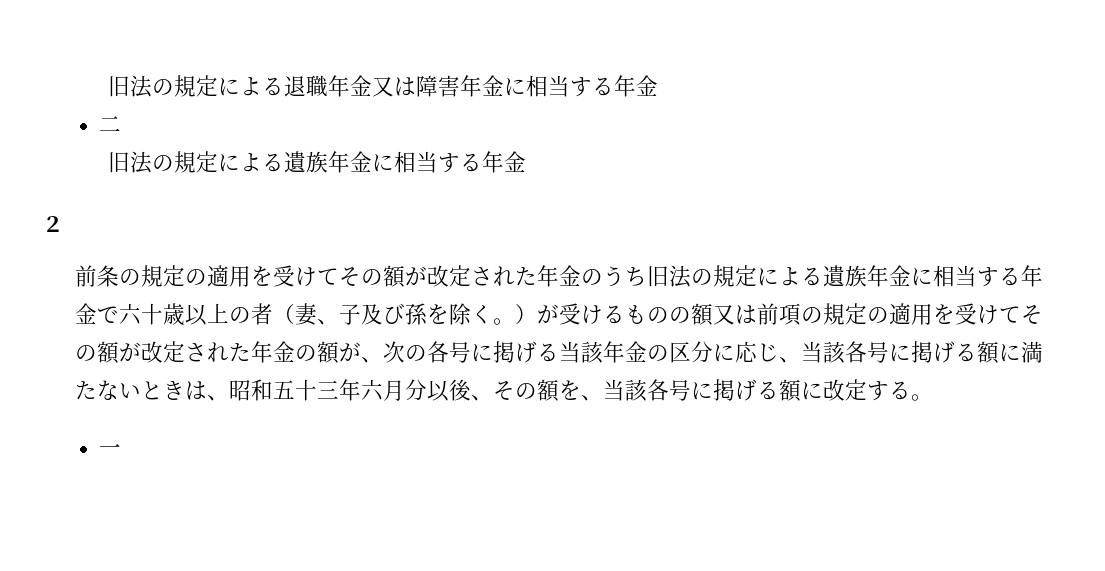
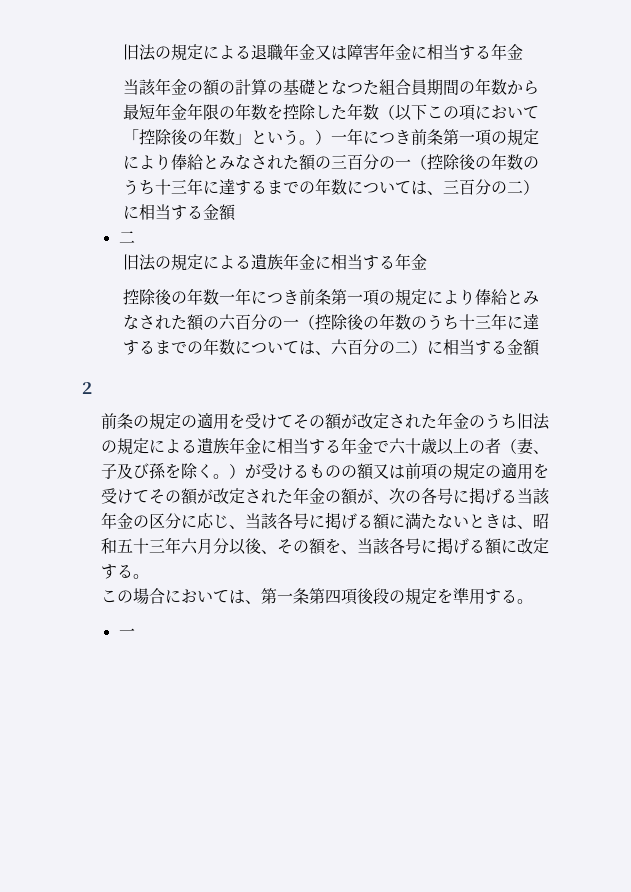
(659, 85) none -> [123,78,540,96] [123,103,540,121] [123,128,540,146] [123,153,540,171] [123,178,540,195] [123,204,237,221] // 当該年金の額の計算の基礎となつた組合員期間の年数から最短年金年限の年数を控除した年数（以下この項において「控除後の年数」という。）一年につき前条第一項の規定により俸給とみなされた額の三百分の一（控除後の年数のうち十三年に達するまでの年数については、三百分の二）に相当する金額
(527, 161) none -> [123,288,540,306] [123,313,540,331] [123,338,541,356] // 控除後の年数一年につき前条第一項の規定により俸給とみなされた額の六百分の一（控除後の年数のうち十三年に達するまでの年数については、六百分の二）に相当する金額
(934, 397) none -> [101,588,534,605] // この場合においては、第一条第四項後段の規定を準用する。

